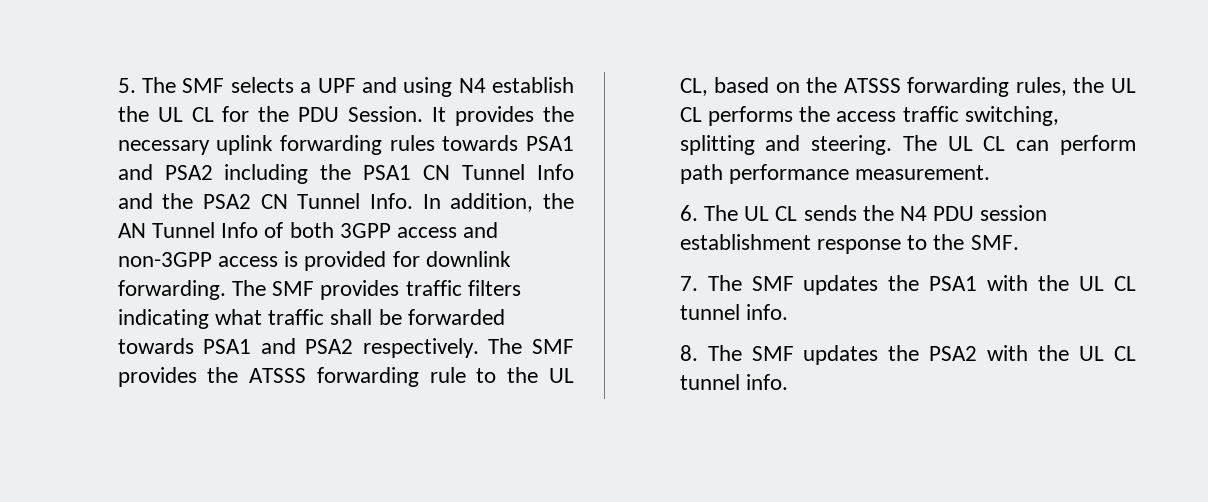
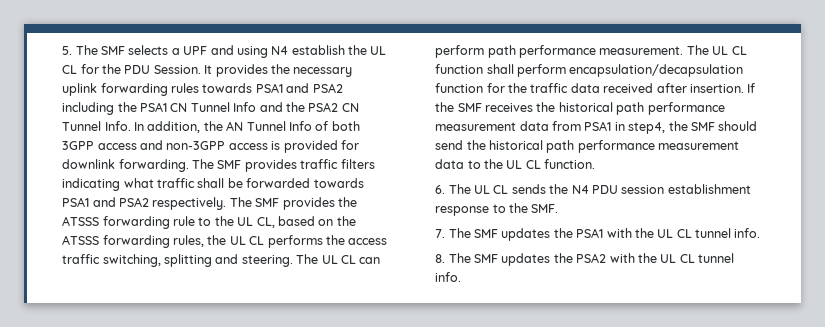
(991, 172) none -> [686,45,747,55] [435,64,744,77] [435,83,756,93] [435,102,725,115] [435,121,758,134] [435,140,740,153] [435,159,596,169] The UL CL function shall perform encapsulation/decapsulation function for the traffic data received after insertion. If the SMF receives the historical path performance measurement data from PSA1 in step4, the SMF should send the historical path performance measurement data to the UL CL function.

